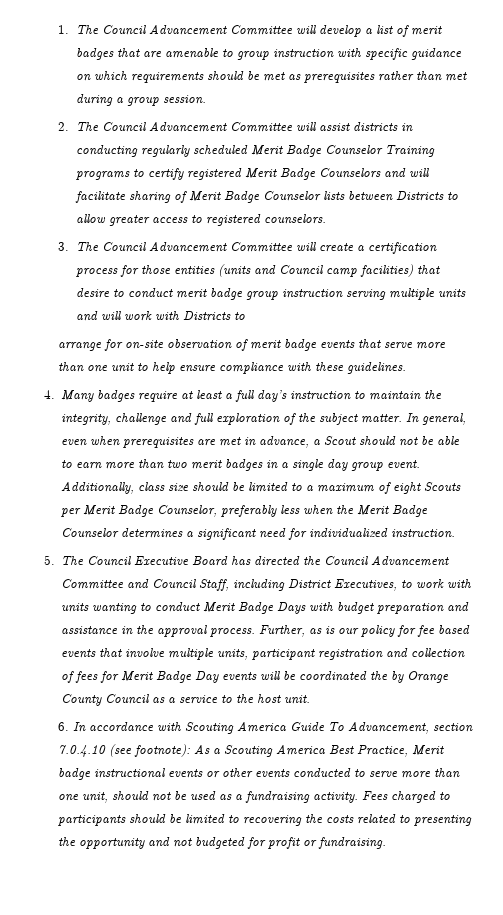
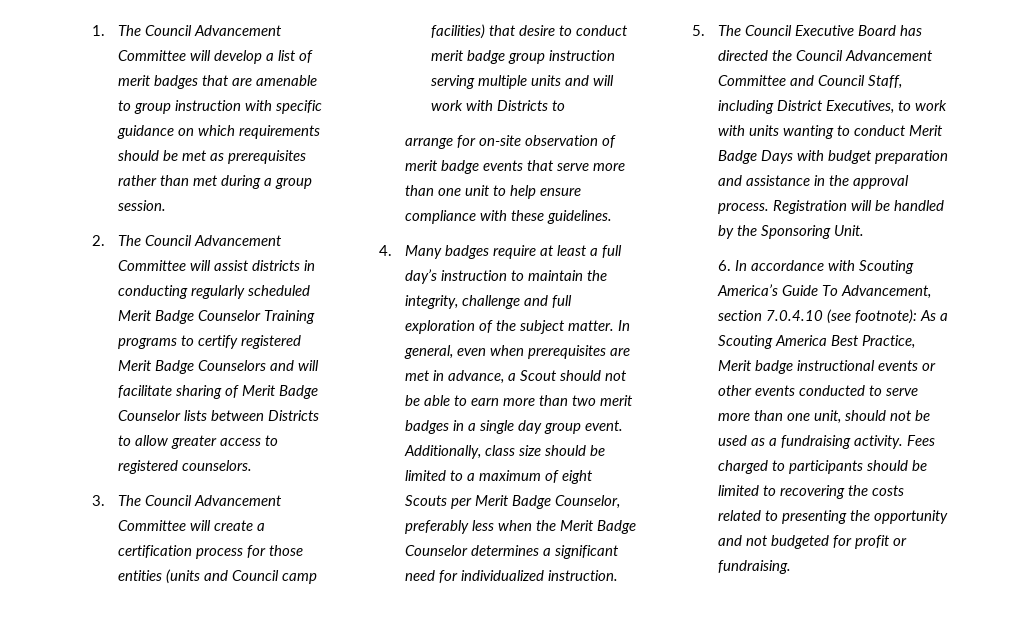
[259,625,471,637] [61,648,466,660] [61,671,450,683] [61,694,311,706] Further, as is our policy for fee based events that involve multiple units, participant registration and collection of fees for Merit Badge Day events will be coordinated the by Orange County Council as a service to the host unit. -> [772,200,944,214] [717,225,864,239] Registration will be handled by the Sponsoring Unit.
[237,721,287,732] America -> [716,284,778,296] America’s

